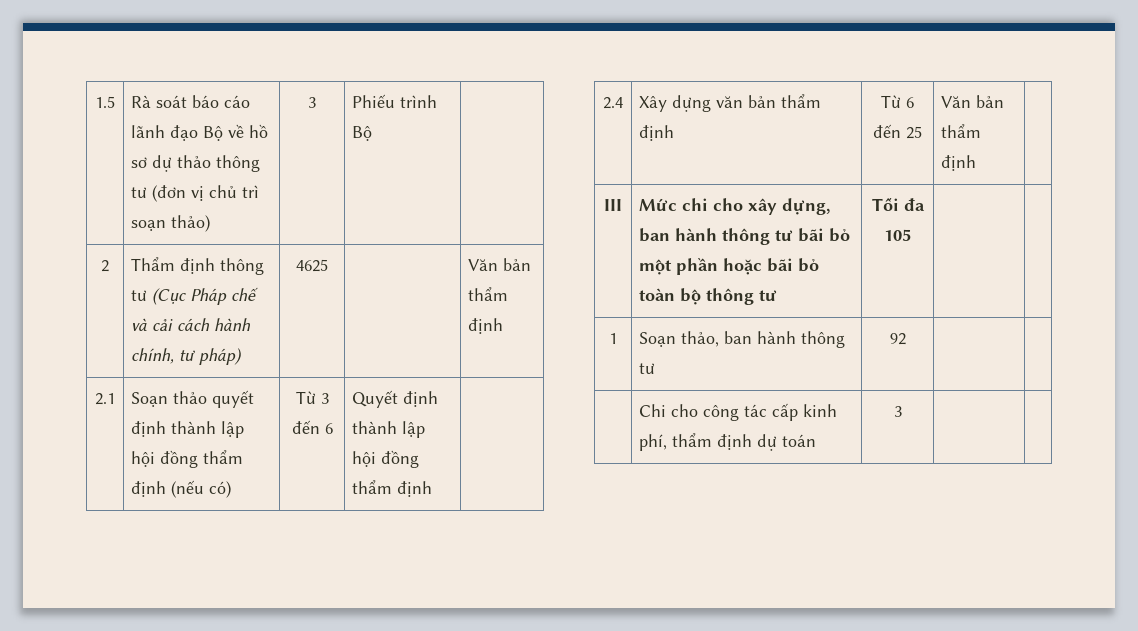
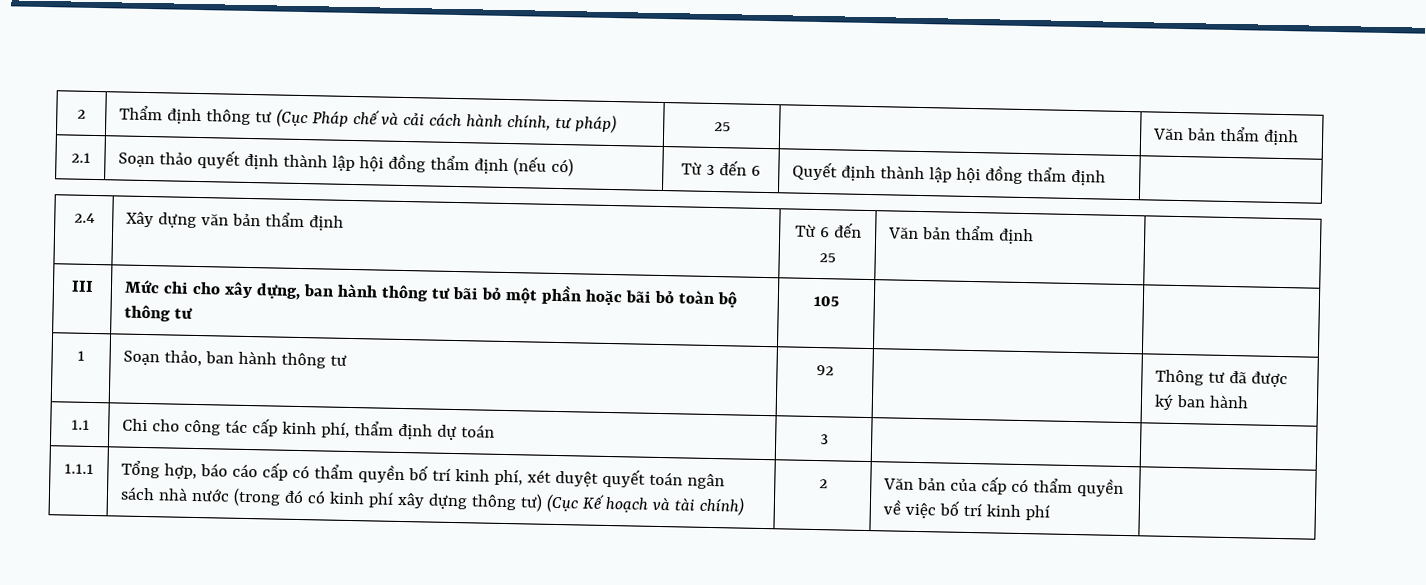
[95,96,115,108] [131,95,251,108] [131,124,269,141] [131,155,261,172] [131,185,260,202] [131,215,211,232] [308,97,316,108] [352,94,438,108] [352,126,373,141] 1.5 | Rà soát báo cáo lãnh đạo Bộ về hồ sơ dự thảo thông tư (đơn vị chủ trì soạn thảo) | 3 | Phiếu trình Bộ | // -> (77, 114) none
[296,259,328,272] 4625 -> [713,121,731,132] 25
[871,198,925,211] Tối đa -> (194, 313) none
(906, 339) // -> [1155,369,1288,388] [1154,393,1250,410] [70,419,90,430] Thông tư đã được ký ban hành // 1.1
(902, 411) none -> [64,463,94,475] [121,460,725,490] [120,486,745,516] [818,479,828,489] [883,476,1124,497] [883,499,1050,521] // 1.1.1 | Tổng hợp, báo cáo cấp có thẩm quyền bố trí kinh phí, xét duyệt quyết toán ngân sách nhà nước (trong đó có kinh phí xây dựng thông tư) (Cục Kế hoạch và tài chính) | 2 | Văn bản của cấp có thẩm quyền về việc bố trí kinh phí |

